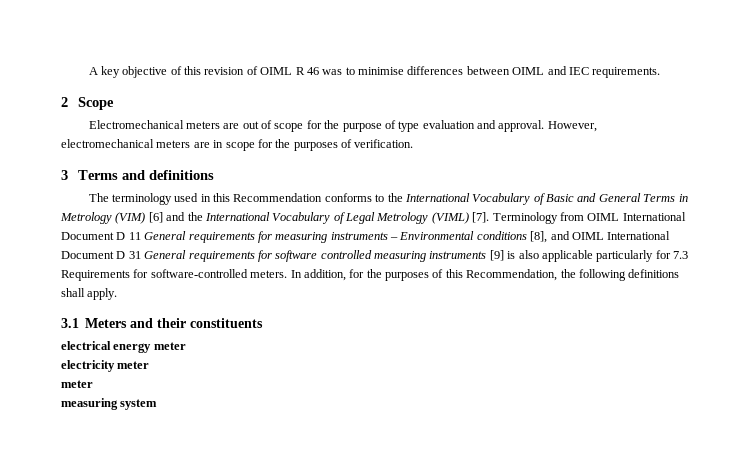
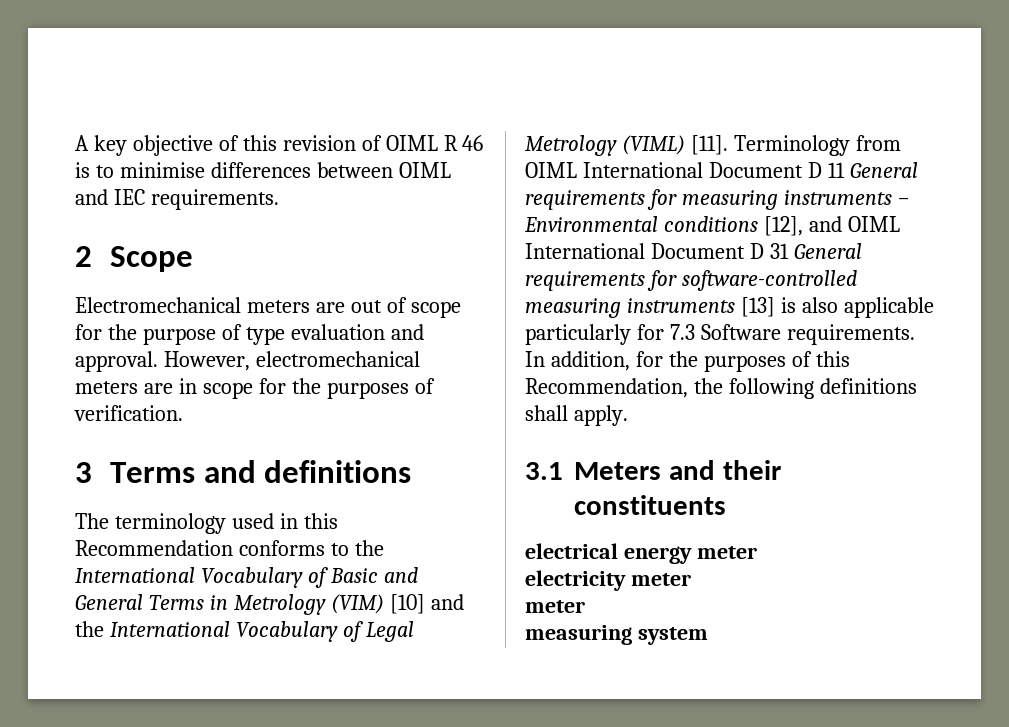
[322,69,343,75] was -> [75,162,90,178] is
[148,212,163,223] [6] -> [389,594,425,614] [10]
[472,212,490,223] [7]. -> [690,135,728,155] [11].
[530,231,548,243] [8], -> [763,216,803,236] [12],
[275,250,504,262] software controlled measuring instruments [9] -> [681,270,857,291] [525,297,775,318] software-controlled measuring instruments [13]
[61,269,288,281] Requirements for software-controlled meters. -> [700,324,915,345] Software requirements.

